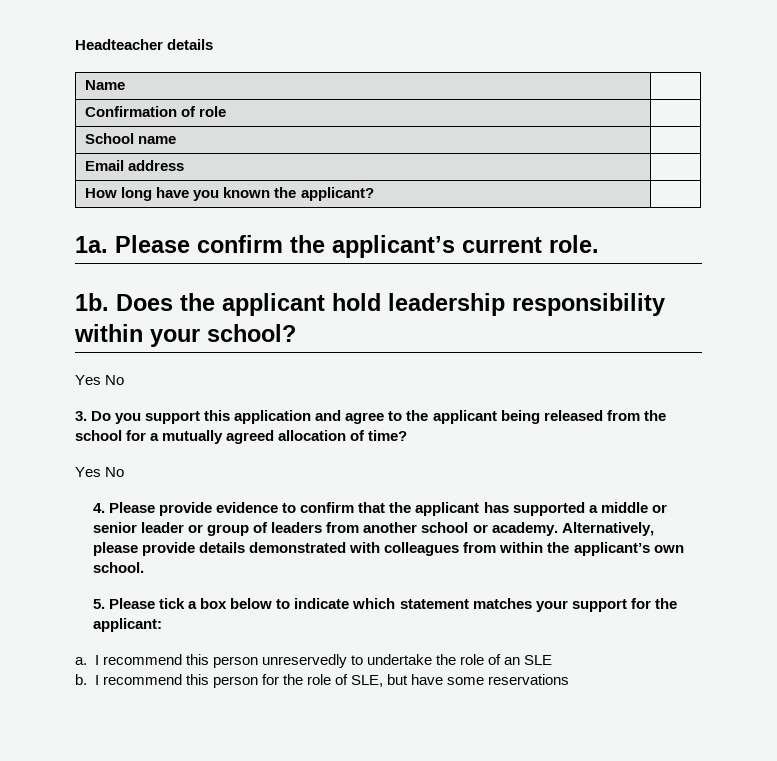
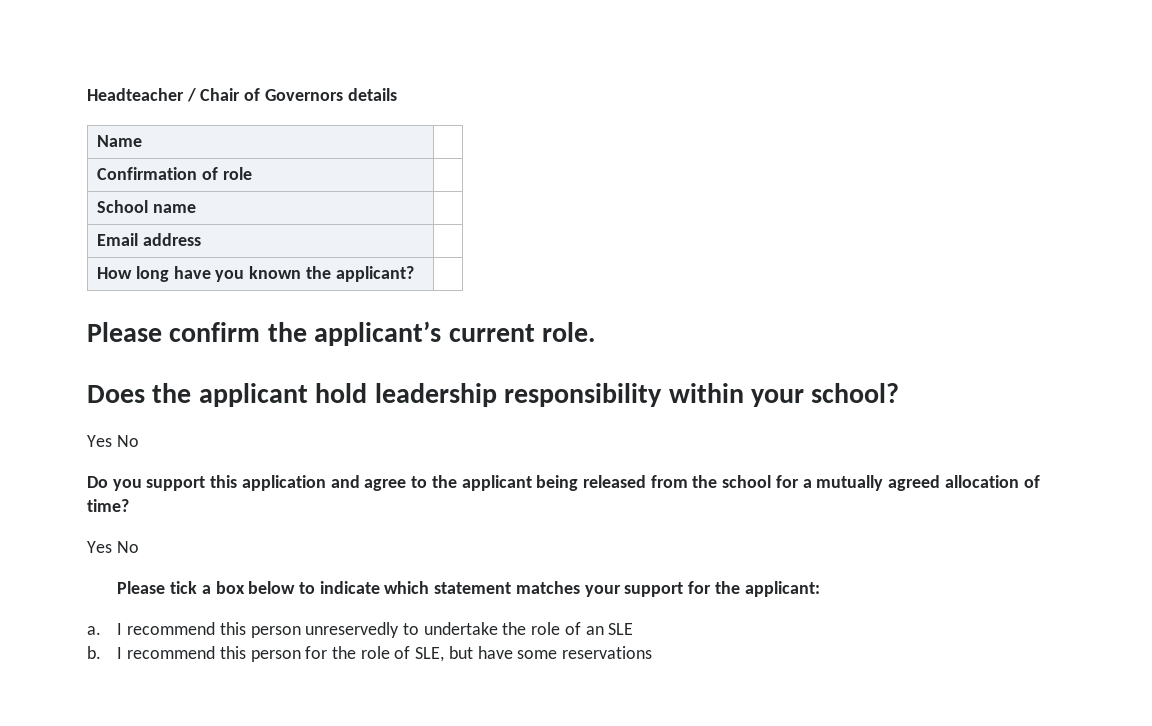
(163, 44) none -> [186,88,343,102] / Chair of Governors
[75,236,108,253] 1a. -> (414, 274) none
[75,293,109,311] 1b. -> (596, 332) none
[75,411,87,421] 3. -> (139, 441) none
[93,502,667,516] [93,522,654,536] [93,542,684,556] [93,562,145,573] [93,599,106,609] 4. Please provide evidence to confirm that the applicant has supported a middle or senior leader or group of leaders from another school or academy. Alternatively, please provide details demonstrated with colleagues from within the applicant’s own school. // 5. -> (139, 547) none

